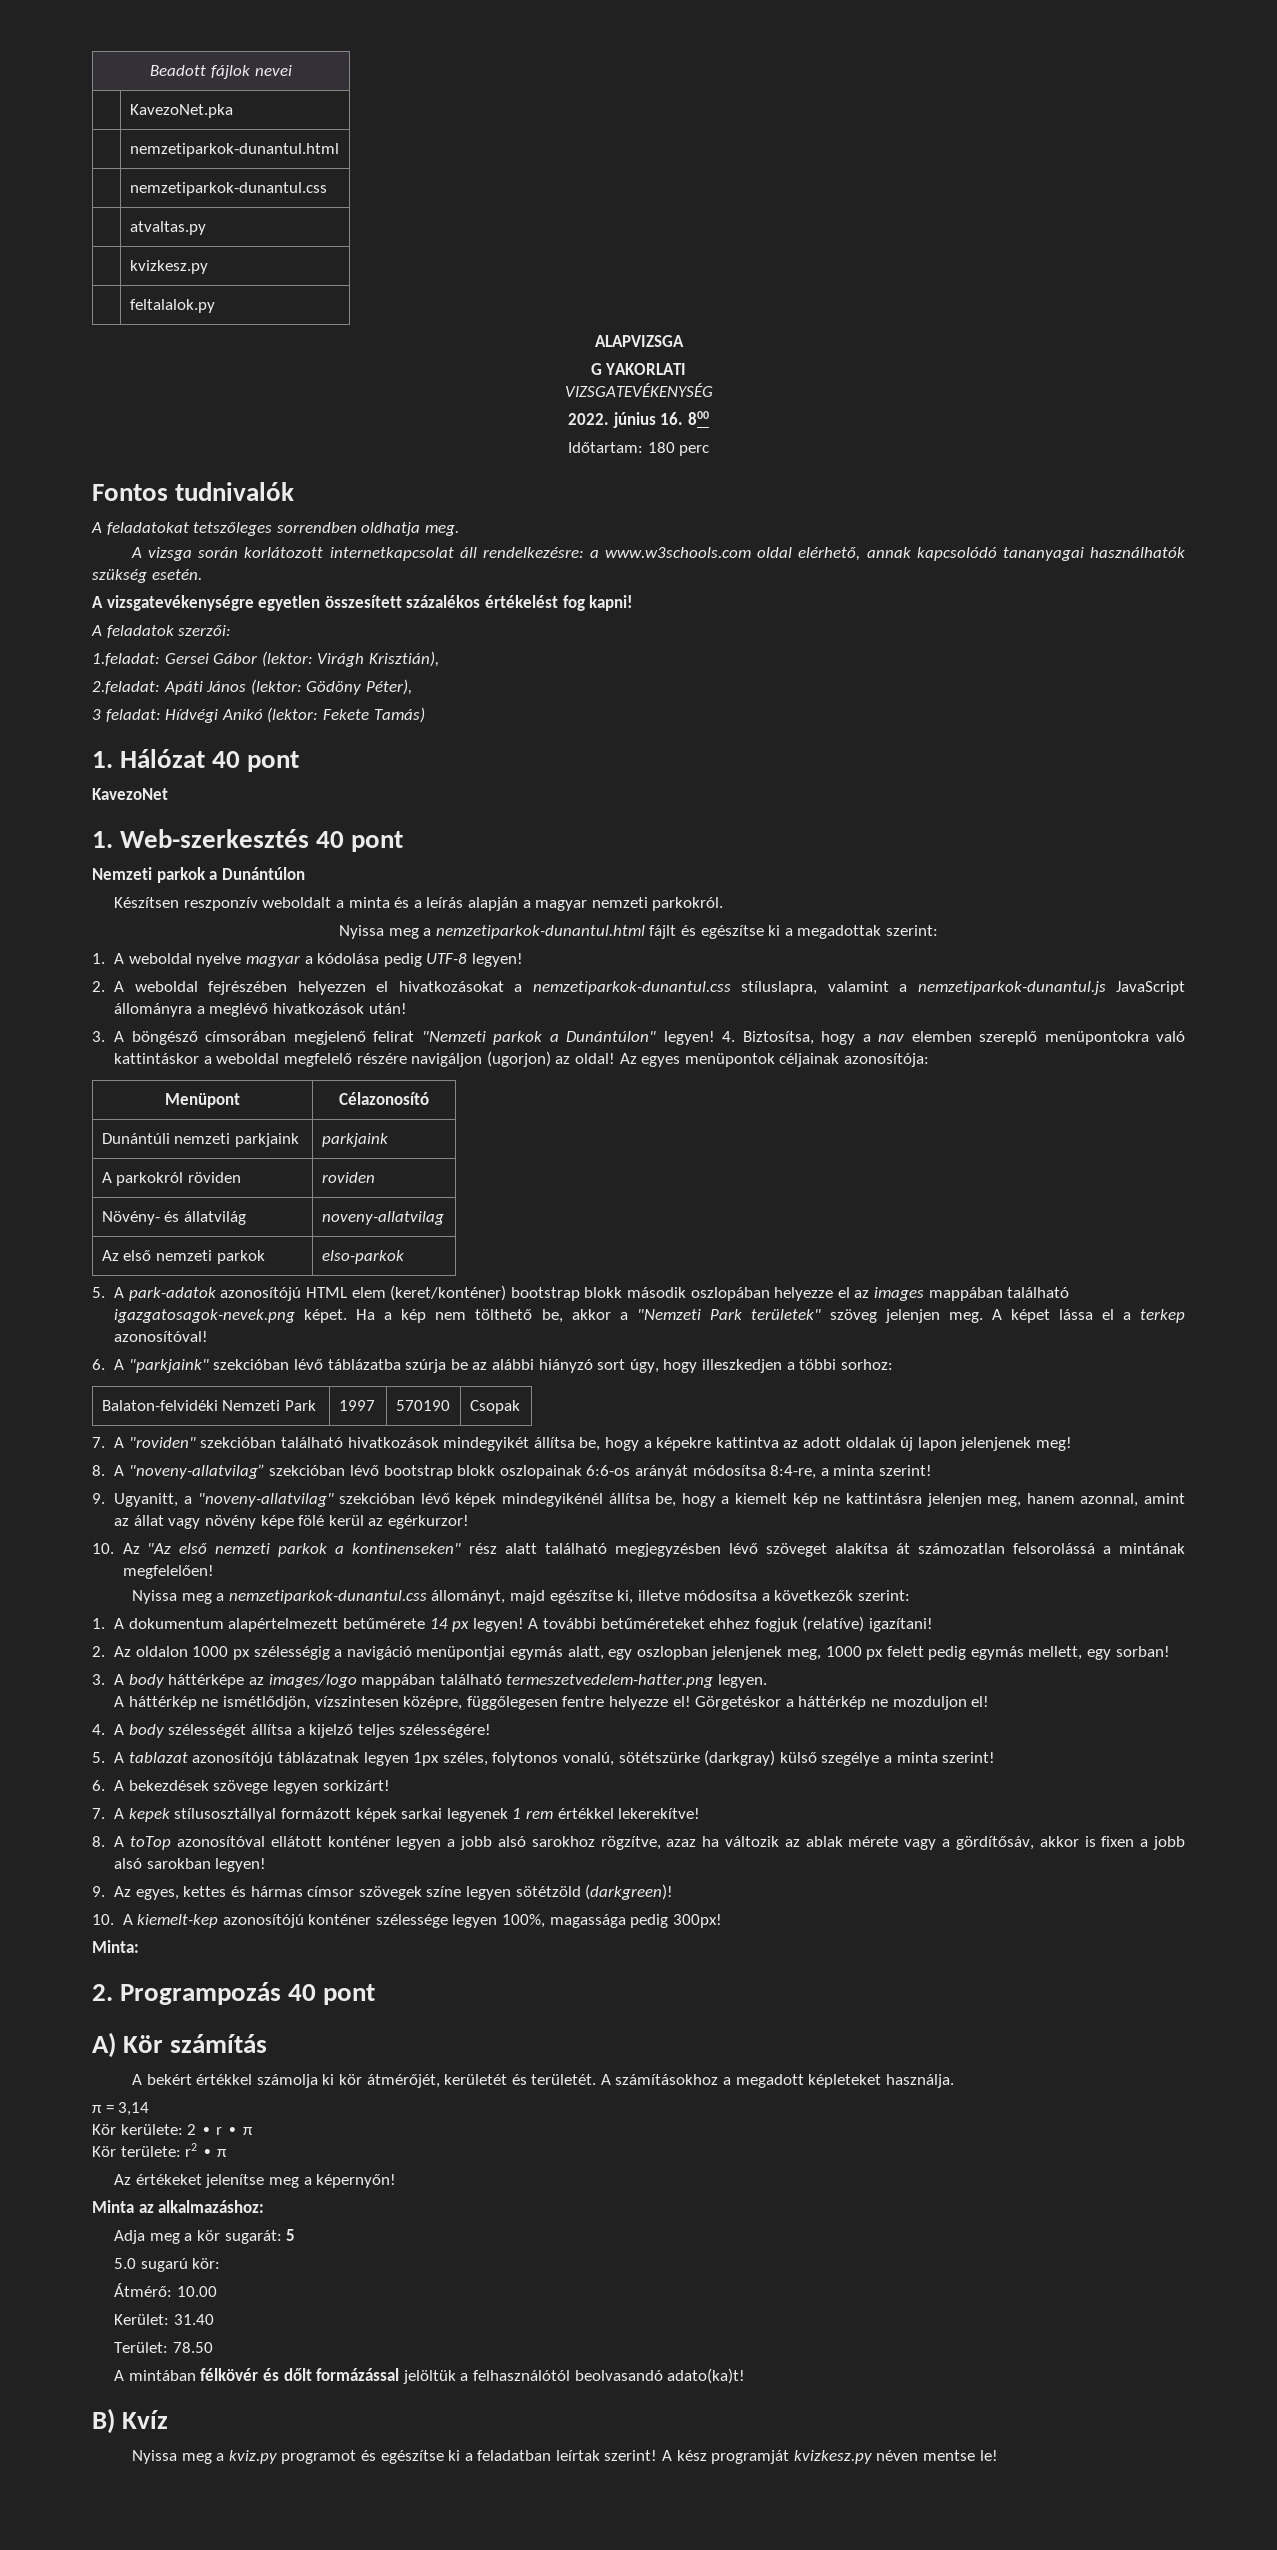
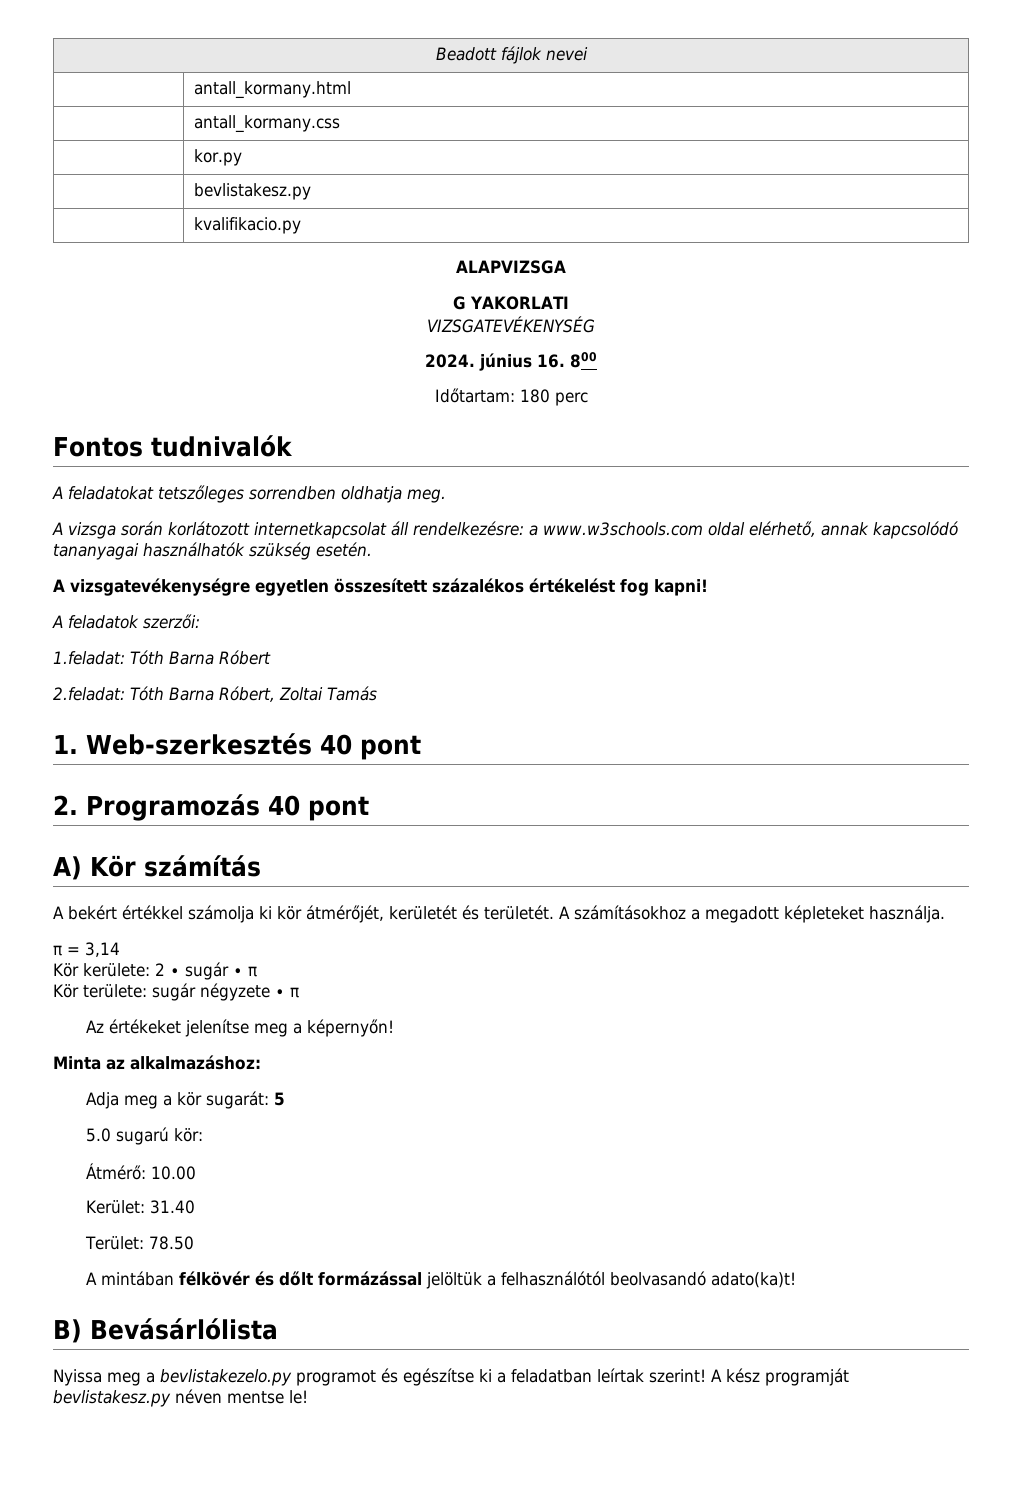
[129,104,233,118] [129,143,339,157] [129,182,327,196] [129,221,206,235] [129,260,208,274] [129,299,215,313] KavezoNet.pka // | nemzetiparkok-dunantul.html // | nemzetiparkok-dunantul.css // | atvaltas.py // | kvizkesz.py // | feltalalok.py -> [193,81,351,99] [193,115,340,133] [193,149,242,166] [193,183,311,200] [193,217,301,234] antall_kormany.html // | antall_kormany.css // | kor.py // | bevlistakesz.py // | kvalifikacio.py
[568,413,610,425] 2022. -> [425,354,475,368] 2024.
[164,651,439,667] [92,679,412,695] [92,707,425,723] [92,749,300,772] [92,788,168,800] [92,829,404,852] [92,867,305,883] [114,897,724,911] [339,925,938,939] [92,953,523,967] [92,981,1185,995] [114,1003,407,1017] [92,1031,1186,1045] [114,1051,929,1067] [165,1093,240,1108] [339,1092,429,1105] [101,1133,300,1147] [321,1133,388,1147] [101,1172,242,1186] [321,1172,375,1183] [101,1211,247,1225] [321,1211,444,1225] [101,1250,265,1264] [321,1250,404,1264] [92,1285,1070,1301] [114,1309,1186,1323] [114,1331,209,1342] [92,1359,893,1373] [101,1400,317,1411] [338,1400,375,1411] [395,1400,450,1411] [469,1400,520,1414] [92,1437,1072,1451] [92,1464,932,1479] [92,1493,1186,1507] [114,1515,469,1529] [92,1543,1185,1557] [122,1565,214,1579] [131,1590,911,1604] [92,1616,933,1632] [92,1646,1170,1660] [92,1674,767,1688] [114,1696,990,1710] [92,1724,492,1738] [92,1750,996,1766] [92,1780,390,1794] [92,1808,701,1822] [92,1836,1185,1850] [114,1858,267,1872] [92,1884,674,1900] [92,1914,722,1928] [92,1940,139,1953] [92,1982,282,2005] Gersei Gábor (lektor: Virágh Krisztián), // 2.feladat: Apáti János (lektor: Gödöny Péter), // 3 feladat: Hídvégi Anikó (lektor: Fekete Tamás) // 1. Hálózat 40 pont // KavezoNet // 1. Web-szerkesztés 40 pont // Nemzeti parkok a Dunántúlon // Készítsen reszponzív weboldalt a minta és a leírás alapján a magyar nemzeti parkokról. // Nyissa meg a nemzetiparkok-dunantul.html fájlt és egészítse ki a megadottak szerint: // 1. A weboldal nyelve magyar a kódolása pedig UTF-8 legyen! // 2. A weboldal fejrészében helyezzen el hivatkozásokat a nemzetiparkok-dunantul.css stíluslapra, valamint a nemzetiparkok-dunantul.js JavaScript állományra a meglévő hivatkozások után! // 3. A böngésző címsorában megjelenő felirat "Nemzeti parkok a Dunántúlon" legyen! 4. Biztosítsa, hogy a nav elemben szereplő menüpontokra való kattintáskor a weboldal megfelelő részére navigáljon (ugorjon) az oldal! Az egyes menüpontok céljainak azonosítója: // Menüpont | Célazonosító // Dunántúli nemzeti parkjaink | parkjaink // A parkokról röviden | roviden // Növény- és állatvilág | noveny-allatvilag // Az első nemzeti parkok | elso-parkok // 5. A park-adatok azonosítójú HTML elem (keret/konténer) bootstrap blokk második oszlopában helyezze el az images mappában található igazgatosagok-nevek.png képet. Ha a kép nem tölthető be, akkor a "Nemzeti Park területek" szöveg jelenjen meg. A képet lássa el a terkep azonosítóval! // 6. A "parkjaink" szekcióban lévő táblázatba szúrja be az alábbi hiányzó sort úgy, hogy illeszkedjen a többi sorhoz: // Balaton-felvidéki Nemzeti Park | 1997 | 570190 | Csopak // 7. A "roviden" szekcióban található hivatkozások mindegyikét állítsa be, hogy a képekre kattintva az adott oldalak új lapon jelenjenek meg! // 8. A "noveny-allatvilag” szekcióban lévő bootstrap blokk oszlopainak 6:6-os arányát módosítsa 8:4-re, a minta szerint! // 9. Ugyanitt, a "noveny-allatvilag" szekcióban lévő képek mindegyikénél állítsa be, hogy a kiemelt kép ne kattintásra jelenjen meg, hanem azonnal, amint az állat vagy növény képe fölé kerül az egérkurzor! // 10. Az "Az első nemzeti parkok a kontinenseken" rész alatt található megjegyzésben lévő szöveget alakítsa át számozatlan felsorolássá a mintának megfelelően! // Nyissa meg a nemzetiparkok-dunantul.css állományt, majd egészítse ki, illetve módosítsa a következők szerint: // 1. A dokumentum alapértelmezett betűmérete 14 px legyen! A további betűméreteket ehhez fogjuk (relatíve) igazítani! // 2. Az oldalon 1000 px szélességig a navigáció menüpontjai egymás alatt, egy oszlopban jelenjenek meg, 1000 px felett pedig egymás mellett, egy sorban! // 3. A body háttérképe az images/logo mappában található termeszetvedelem-hatter.png legyen. // A háttérkép ne ismétlődjön, vízszintesen középre, függőlegesen fentre helyezze el! Görgetéskor a háttérkép ne mozduljon el! // 4. A body szélességét állítsa a kijelző teljes szélességére! // 5. A tablazat azonosítójú táblázatnak legyen 1px széles, folytonos vonalú, sötétszürke (darkgray) külső szegélye a minta szerint! // 6. A bekezdések szövege legyen sorkizárt! // 7. A kepek stílusosztállyal formázott képek sarkai legyenek 1 rem értékkel lekerekítve! // 8. A toTop azonosítóval ellátott konténer legyen a jobb alsó sarokhoz rögzítve, azaz ha változik az ablak mérete vagy a gördítősáv, akkor is fixen a jobb alsó sarokban legyen! // 9. Az egyes, kettes és hármas címsor szövegek színe legyen sötétzöld (darkgreen)! // 10. A kiemelt-kep azonosítójú konténer szélessége legyen 100%, magassága pedig 300px! // Minta: // 2. Programpozás -> [130,650,271,665] [53,686,377,702] [53,733,421,760] [53,794,260,821] Tóth Barna Róbert // 2.feladat: Tóth Barna Róbert, Zoltai Tamás // 1. Web-szerkesztés 40 pont // 2. Programozás
[216,2127,223,2135] r -> [184,962,229,980] sugár
[185,2143,198,2157] r2 -> [151,983,270,1001] sugár négyzete
[122,2410,169,2429] [131,2450,277,2464] Kvíz // Nyissa meg a kviz.py -> [90,1318,278,1340] [53,1369,292,1386] Bevásárlólista // Nyissa meg a bevlistakezelo.py
[793,2450,872,2464] kvizkesz.py -> [53,1390,171,1407] bevlistakesz.py

